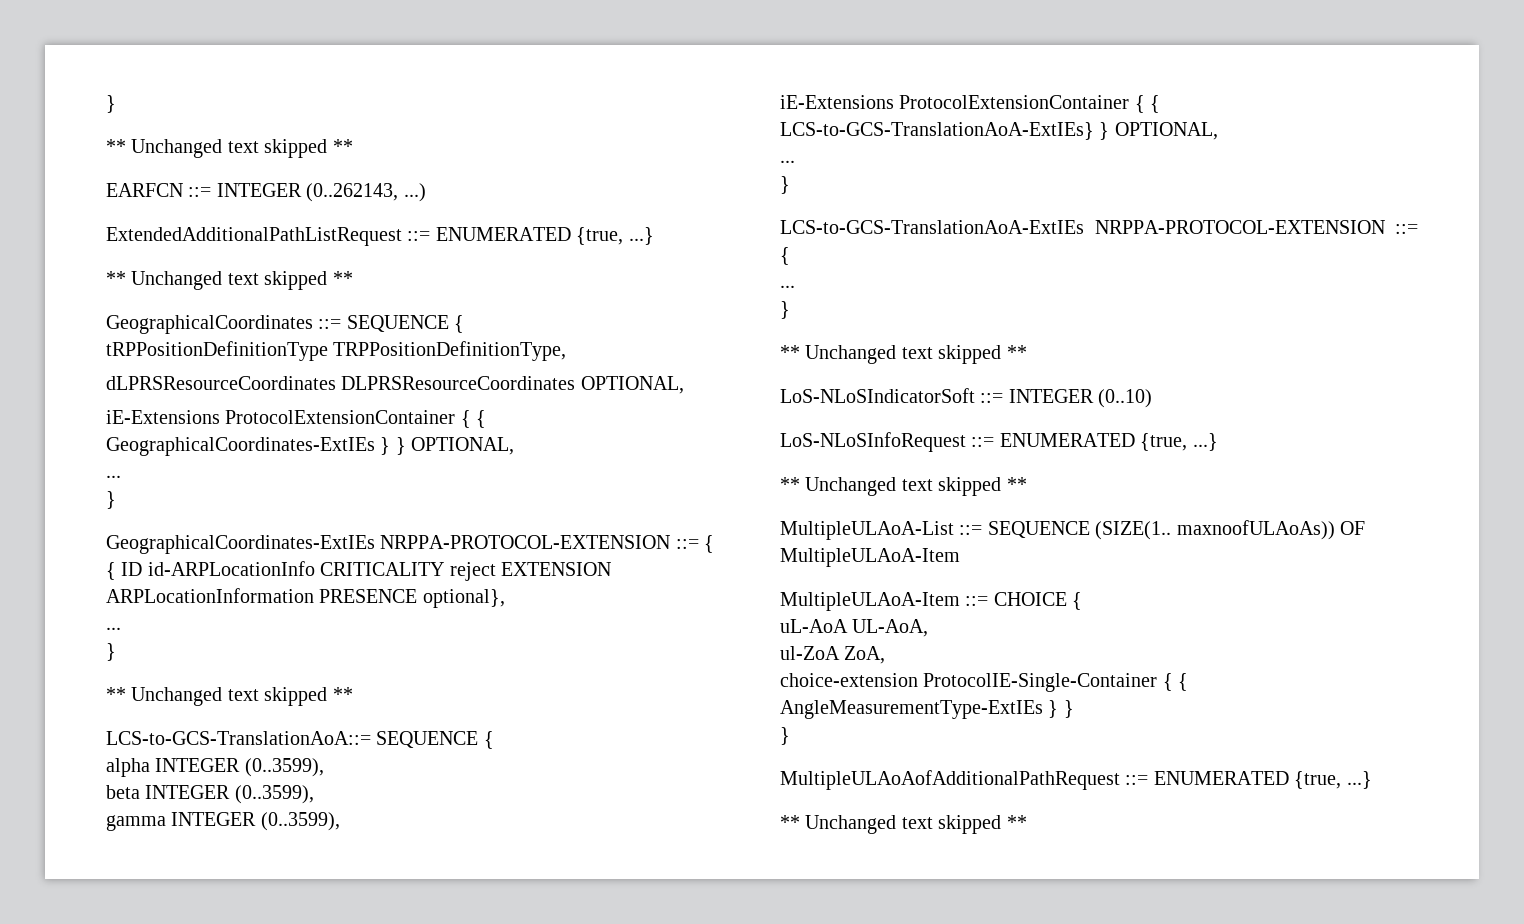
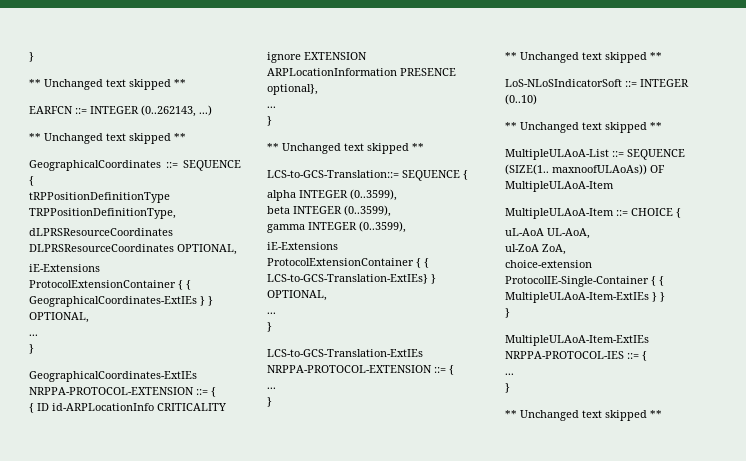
[106,227,654,246] // ExtendedAdditionalPathListRequest ::= ENUMERATED {true, ...} -> (212, 110) none
[449,562,496,581] reject -> [267,52,301,63] ignore
[106,731,371,745] LCS-to-GCS-TranslationAoA::= -> [267,170,399,178] LCS-to-GCS-Translation::=
[780,122,1218,140] [780,160,795,163] [780,176,790,194] [780,220,1084,234] LCS-to-GCS-TranslationAoA-ExtIEs} } OPTIONAL, // ... // } // LCS-to-GCS-TranslationAoA-ExtIEs -> [267,274,436,284] [267,290,327,301] [267,312,276,314] [267,322,272,332] [267,349,423,357] LCS-to-GCS-Translation-ExtIEs} } OPTIONAL, // ... // } // LCS-to-GCS-Translation-ExtIEs
[780,432,1218,452] // LoS-NLoSInfoRequest ::= ENUMERATED {true, ...} -> (537, 99) none
[780,700,1043,719] AngleMeasurementType-ExtIEs -> [505,292,649,303] MultipleULAoA-Item-ExtIEs
[780,770,1372,790] MultipleULAoAofAdditionalPathRequest ::= ENUMERATED {true, ...} -> [505,335,649,346] [505,351,647,361] [505,373,514,375] [505,383,510,393] MultipleULAoA-Item-ExtIEs NRPPA-PROTOCOL-IES ::= { // ... // }

